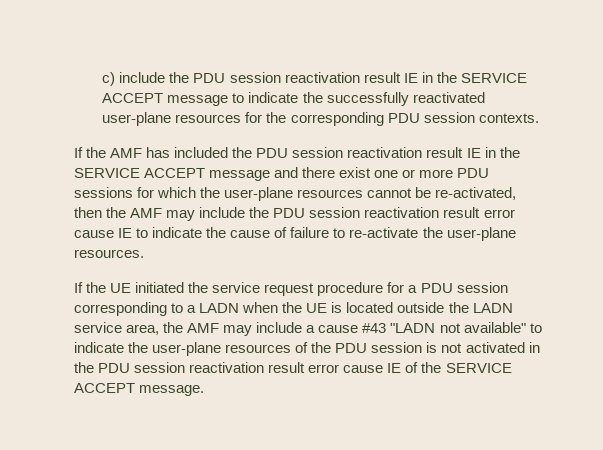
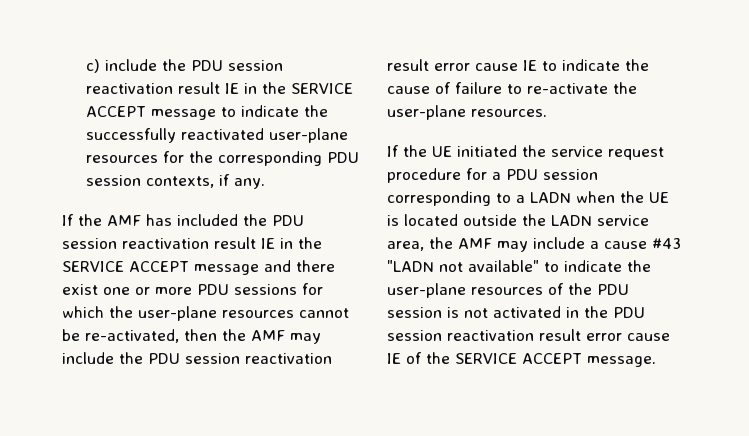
[478,113,539,123] contexts. -> [146,174,266,189] contexts, if any.

